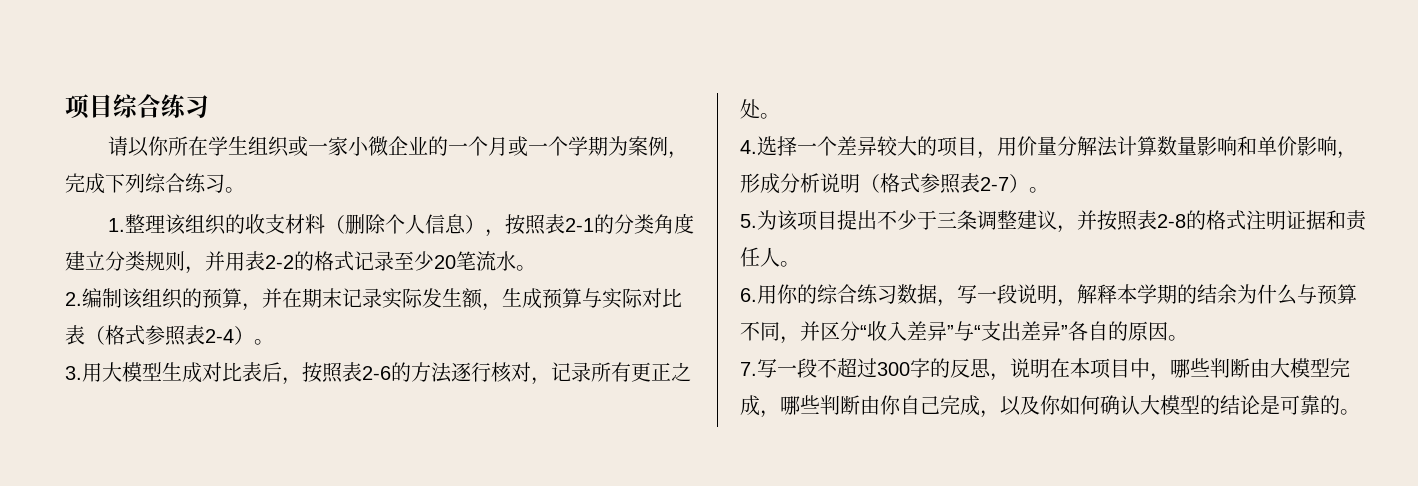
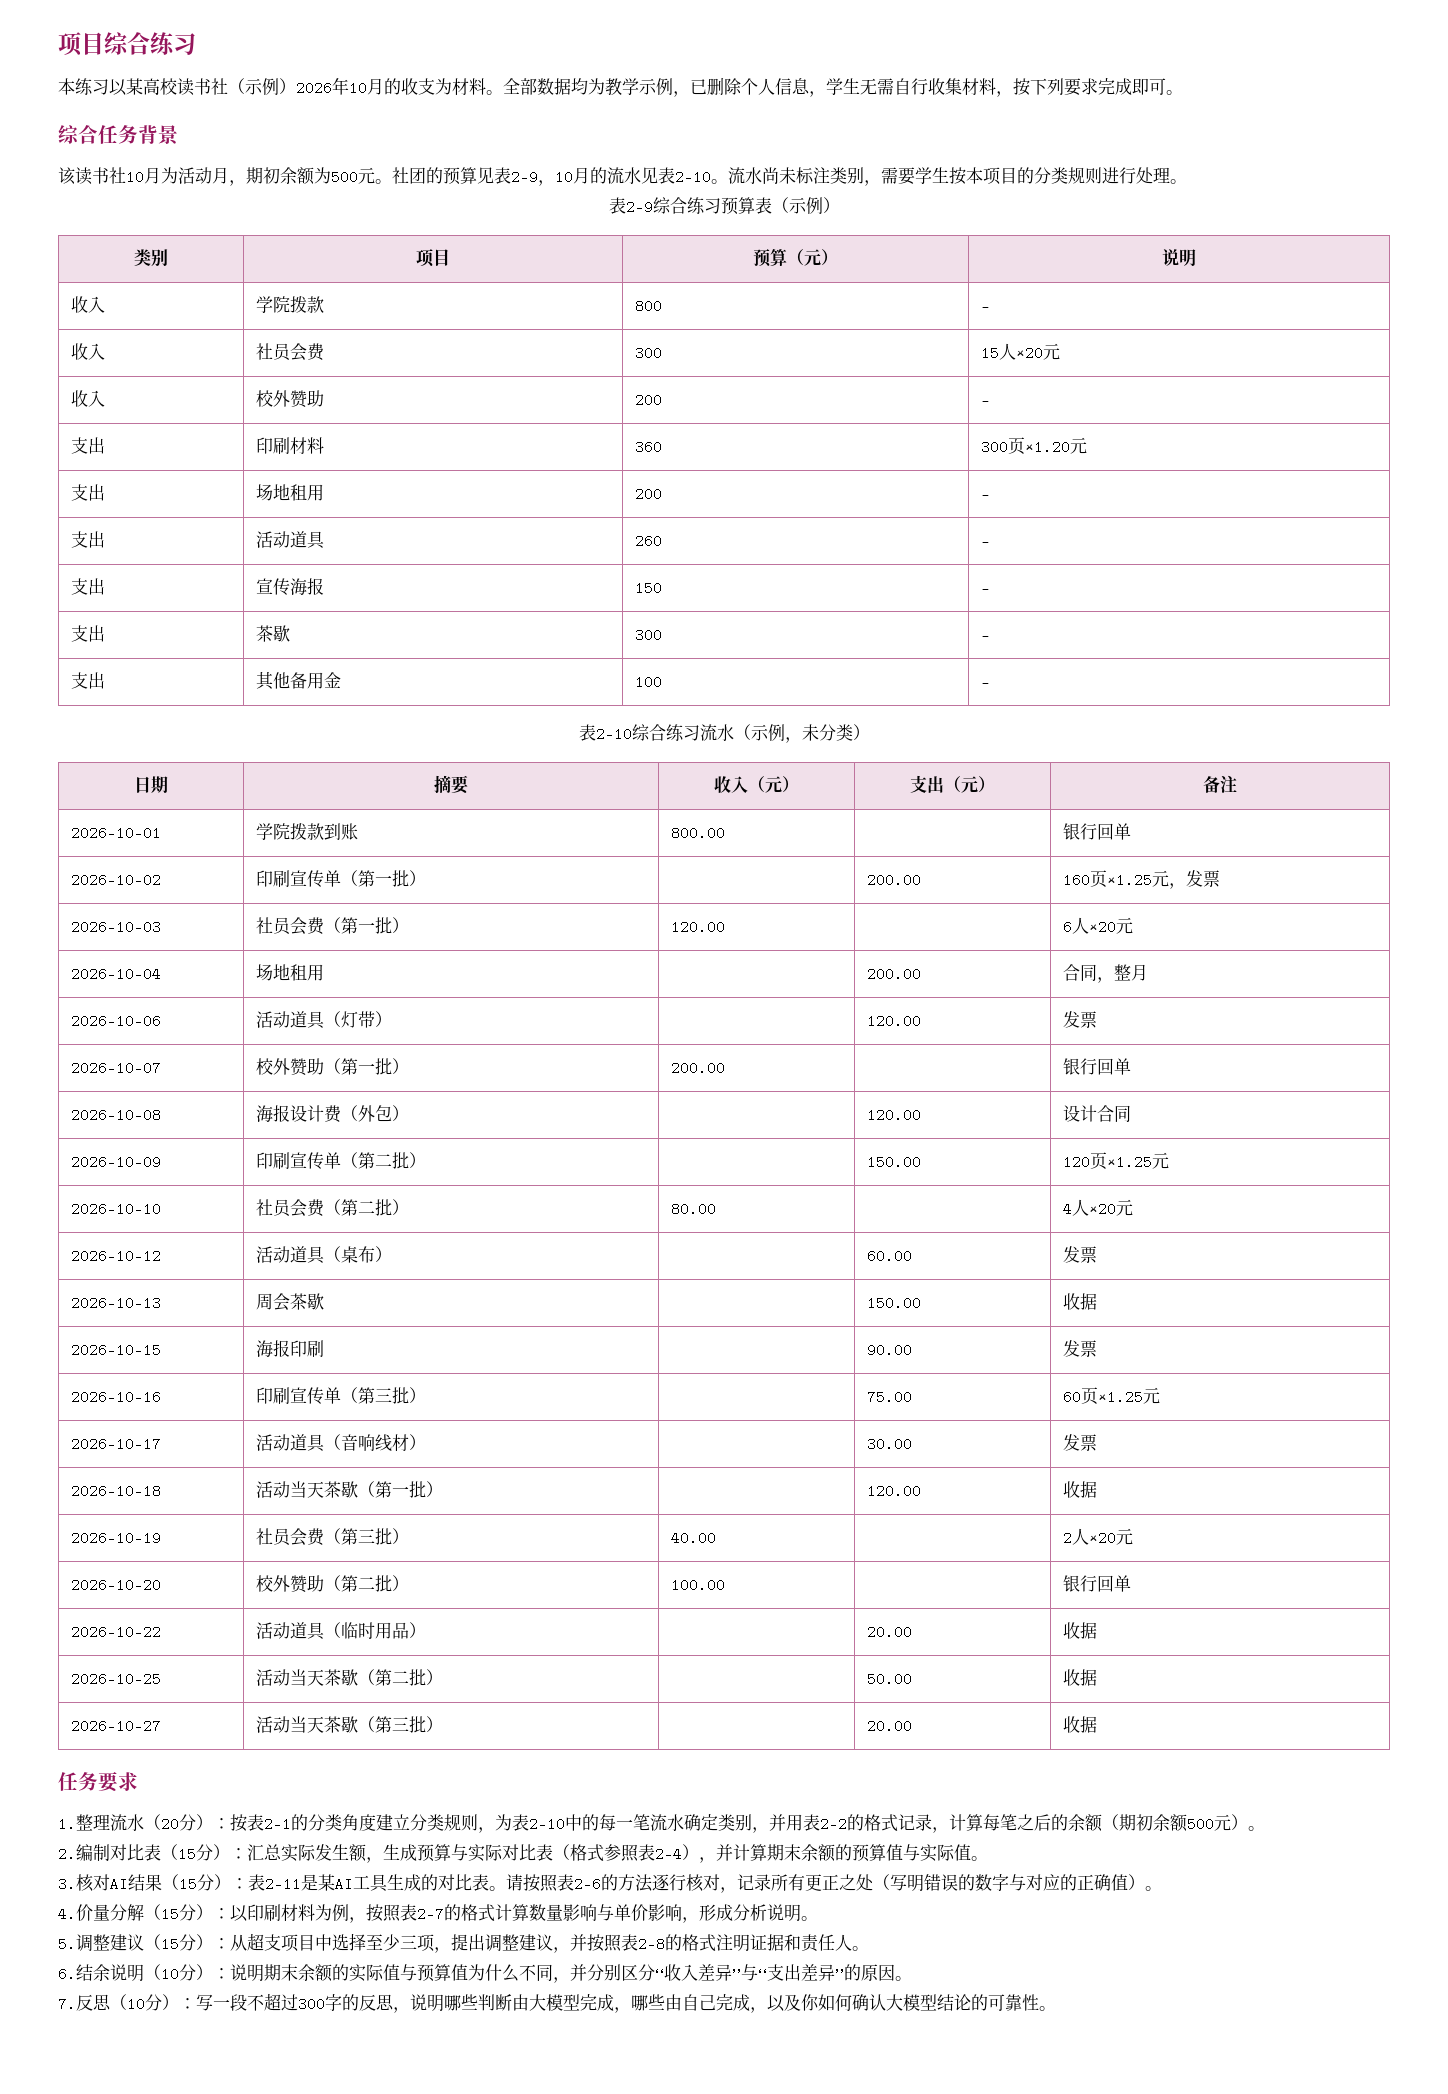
[107,136,688,159] [65,173,245,194] [107,214,546,237] 请以你所在学生组织或一家小微企业的一个月或一个学期为案例，完成下列综合练习。 // 1.整理该组织的收支材料（删除个人信息），按照 -> [58,77,1183,97] [58,125,178,145] [58,167,1187,186] [608,197,840,215] [134,249,168,267] [416,249,450,267] [753,248,839,267] [1162,249,1196,266] [70,296,105,313] [255,296,324,313] [634,299,662,313] [980,307,990,311] [70,343,105,360] [255,343,325,361] [634,346,662,360] [980,343,1060,360] [70,390,105,407] [255,390,324,408] [634,393,662,407] [980,401,990,405] [70,437,105,454] [255,437,324,455] [634,440,662,454] [980,437,1087,455] [70,484,105,501] [255,484,324,501] [634,487,662,501] [980,495,990,499] [70,531,105,548] [255,531,325,549] [634,534,662,548] [980,542,990,546] [70,578,105,595] [255,578,324,596] [634,581,662,595] [980,589,990,593] [70,625,105,642] [255,625,290,642] [634,628,662,642] [980,636,990,640] [70,672,105,689] [255,671,341,690] [634,675,662,689] [980,683,990,687] [578,724,870,743] [134,776,168,793] [434,775,469,794] [714,776,800,793] [910,775,996,793] [1203,775,1237,793] [70,826,161,840] [255,823,358,840] [670,826,725,840] [1062,823,1131,840] [70,873,161,887] [255,870,426,888] [866,873,921,887] [1062,870,1220,889] [70,920,161,934] [255,917,409,935] [670,920,725,934] [1062,917,1133,934] [70,967,161,981] [255,964,324,981] [866,967,921,981] [1062,964,1148,983] [70,1014,161,1028] [255,1011,392,1029] [866,1014,921,1028] [1062,1011,1097,1028] [70,1061,161,1075] [255,1058,409,1076] [670,1061,725,1075] [1062,1058,1131,1075] [70,1108,161,1122] [255,1105,409,1123] [866,1108,921,1122] [1062,1105,1131,1122] [70,1155,161,1169] [255,1152,426,1170] [866,1155,921,1169] [1062,1152,1169,1170] [70,1202,161,1216] [255,1199,409,1217] [670,1202,716,1216] [1062,1199,1133,1216] [70,1249,161,1263] [255,1246,392,1264] [866,1249,912,1263] [1062,1246,1097,1263] [70,1296,161,1310] [255,1293,324,1311] [866,1296,921,1310] [1062,1293,1097,1310] [70,1343,161,1357] [255,1340,324,1358] [866,1343,912,1357] [1062,1340,1097,1357] [70,1390,161,1404] [255,1387,426,1405] [866,1390,912,1404] [1062,1387,1160,1405] [70,1437,161,1451] [255,1434,426,1452] [866,1437,912,1451] [1062,1434,1097,1451] [70,1484,161,1498] [255,1481,443,1498] [866,1484,921,1498] [1062,1481,1097,1498] [70,1531,161,1545] [255,1528,409,1546] [670,1531,716,1545] [1062,1528,1133,1545] [70,1578,161,1592] [255,1575,409,1593] [670,1578,725,1592] [1062,1575,1131,1592] [70,1625,161,1639] [255,1622,426,1640] [866,1625,912,1639] [1062,1622,1097,1639] [70,1672,161,1686] [255,1669,443,1686] [866,1672,912,1686] [1062,1669,1097,1686] [70,1719,161,1733] [255,1716,443,1733] [866,1719,912,1733] [1062,1716,1097,1733] [58,1772,138,1792] [58,1814,247,1832] 本练习以某高校读书社（示例）2026年10月的收支为材料。全部数据均为教学示例，已删除个人信息，学生无需自行收集材料，按下列要求完成即可。 // 综合任务背景 // 该读书社10月为活动月，期初余额为500元。社团的预算见表2-9，10月的流水见表2-10。流水尚未标注类别，需要学生按本项目的分类规则进行处理。 // 表2-9综合练习预算表（示例） // 类别 | 项目 | 预算（元） | 说明 // 收入 | 学院拨款 | 800 | — // 收入 | 社员会费 | 300 | 15人×20元 // 收入 | 校外赞助 | 200 | — // 支出 | 印刷材料 | 360 | 300页×1.20元 // 支出 | 场地租用 | 200 | — // 支出 | 活动道具 | 260 | — // 支出 | 宣传海报 | 150 | — // 支出 | 茶歇 | 300 | — // 支出 | 其他备用金 | 100 | — // 表2-10综合练习流水（示例，未分类） // 日期 | 摘要 | 收入（元） | 支出（元） | 备注 // 2026-10-01 | 学院拨款到账 | 800.00 | | 银行回单 // 2026-10-02 | 印刷宣传单（第一批） | | 200.00 | 160页×1.25元，发票 // 2026-10-03 | 社员会费（第一批） | 120.00 | | 6人×20元 // 2026-10-04 | 场地租用 | | 200.00 | 合同，整月 // 2026-10-06 | 活动道具（灯带） | | 120.00 | 发票 // 2026-10-07 | 校外赞助（第一批） | 200.00 | | 银行回单 // 2026-10-08 | 海报设计费（外包） | | 120.00 | 设计合同 // 2026-10-09 | 印刷宣传单（第二批） | | 150.00 | 120页×1.25元 // 2026-10-10 | 社员会费（第二批） | 80.00 | | 4人×20元 // 2026-10-12 | 活动道具（桌布） | | 60.00 | 发票 // 2026-10-13 | 周会茶歇 | | 150.00 | 收据 // 2026-10-15 | 海报印刷 | | 90.00 | 发票 // 2026-10-16 | 印刷宣传单（第三批） | | 75.00 | 60页×1.25元 // 2026-10-17 | 活动道具（音响线材） | | 30.00 | 发票 // 2026-10-18 | 活动当天茶歇（第一批） | | 120.00 | 收据 // 2026-10-19 | 社员会费（第三批） | 40.00 | | 2人×20元 // 2026-10-20 | 校外赞助（第二批） | 100.00 | | 银行回单 // 2026-10-22 | 活动道具（临时用品） | | 20.00 | 收据 // 2026-10-25 | 活动当天茶歇（第二批） | | 50.00 | 收据 // 2026-10-27 | 活动当天茶歇（第三批） | | 20.00 | 收据 // 任务要求 // 1.整理流水（20分）：按
(205, 270) none -> [495,1814,769,1833] 为表2-10中的每一笔流水确定类别，
[394,251,536,271] [65,288,382,311] 至少20笔流水。 // 2.编制该组织的预算，并在期末记录 -> [932,1814,1265,1833] [58,1844,282,1861] ，计算每笔之后的余额（期初余额500元）。 // 2.编制对比表（15分）：汇总
[254,339,274,345] [65,362,302,385] 。 // 3.用大模型生成对比表后， -> [699,1844,988,1863] [58,1874,523,1892] ，并计算期末余额的预算值与实际值。 // 3.核对AI结果（15分）：表2-11是某AI工具生成的对比表。请
[760,113,780,119] [740,136,1118,159] 。 // 4.选择一个差异较大的项目，用价量分解法 -> [873,1874,1162,1892] [58,1904,495,1923] （写明错误的数字与对应的正确值）。 // 4.价量分解（15分）：以印刷材料为例，按照表2-7的格式
[1237,136,1257,156] 和 -> [597,1904,614,1921] 与
[860,173,1049,194] [740,210,977,231] （格式参照表2-7）。 // 5.为该项目提出不少于三条 -> [801,1916,818,1921] [58,1933,485,1953] 。 // 5.调整建议（15分）：从超支项目中选择至少三项，提出
[757,284,1357,307] 用你的综合练习数据，写一段说明，解释本学期的结余为什么与预算 -> [76,1964,519,1982] 结余说明（10分）：说明期末余额的实际值与预算值为什么
(820, 331) none -> [587,1964,621,1981] 分别
[1068,321,1108,341] 各自 -> (844, 1974) none
(757, 369) none -> [76,1994,196,2011] 反思（10分）：
[1050,358,1170,381] 在本项目中， -> (444, 2003) none
[820,395,901,415] 判断由你 -> [665,1994,682,2011] 由
[1200,395,1340,415] 的结论是可靠的 -> [937,1994,1039,2011] 结论的可靠性

